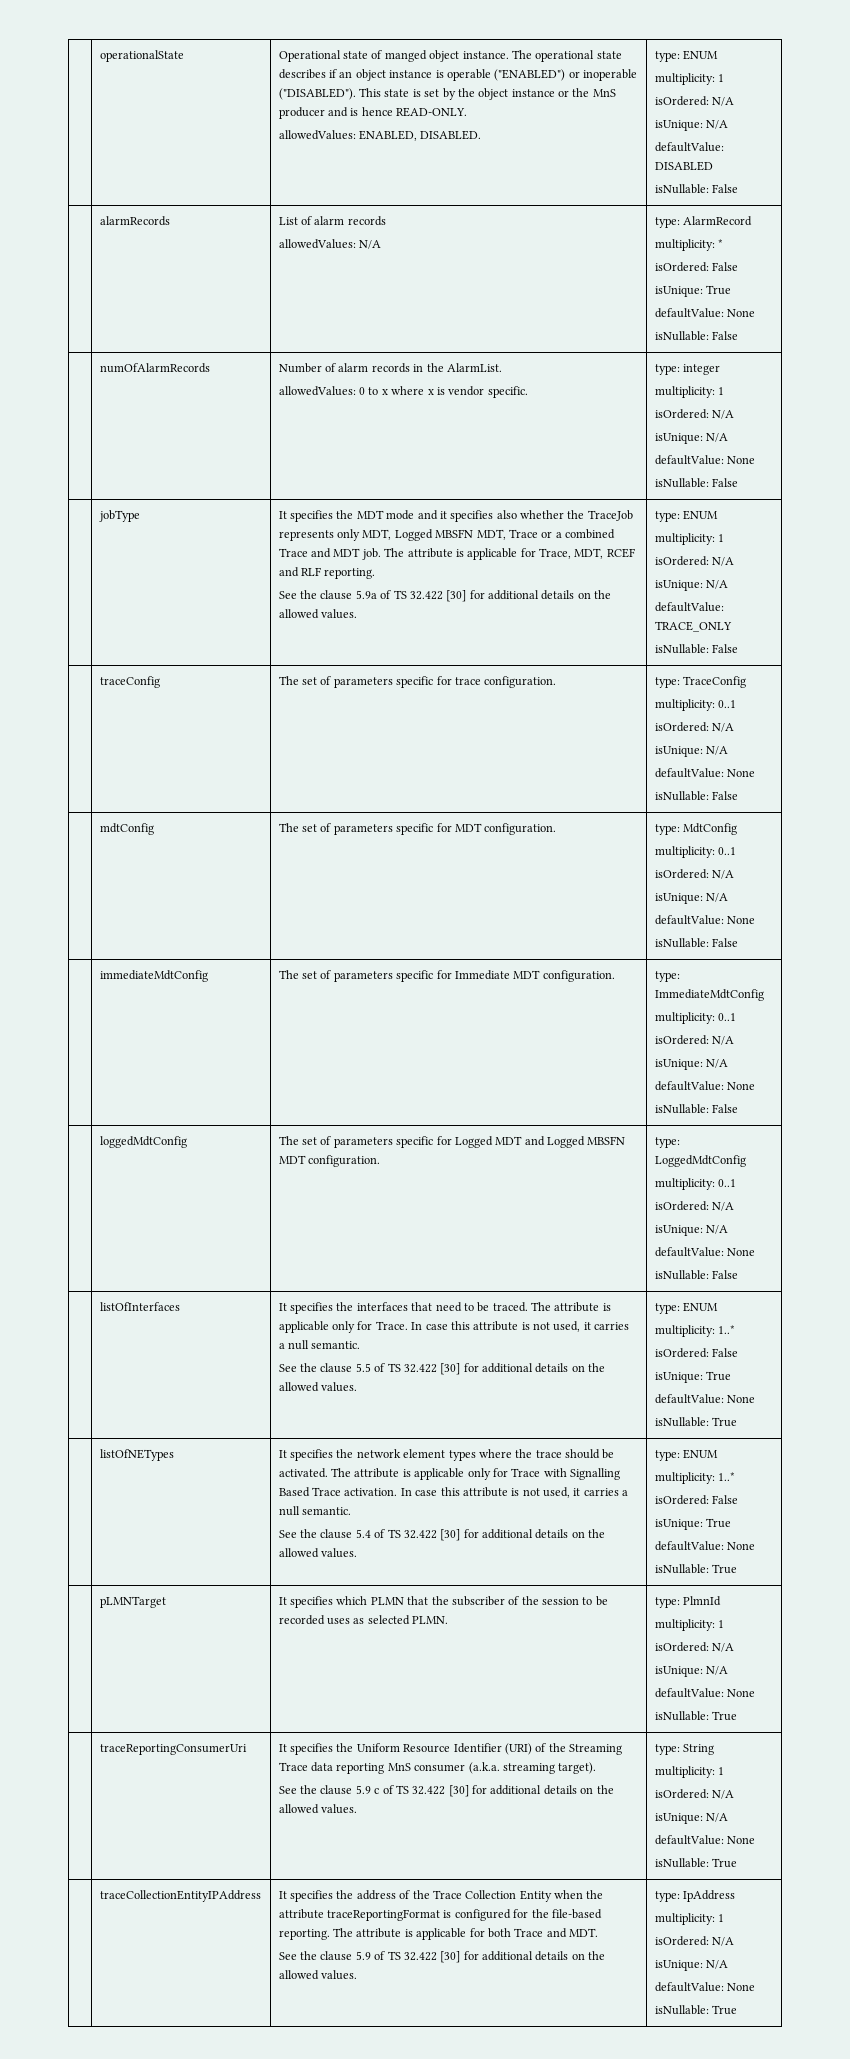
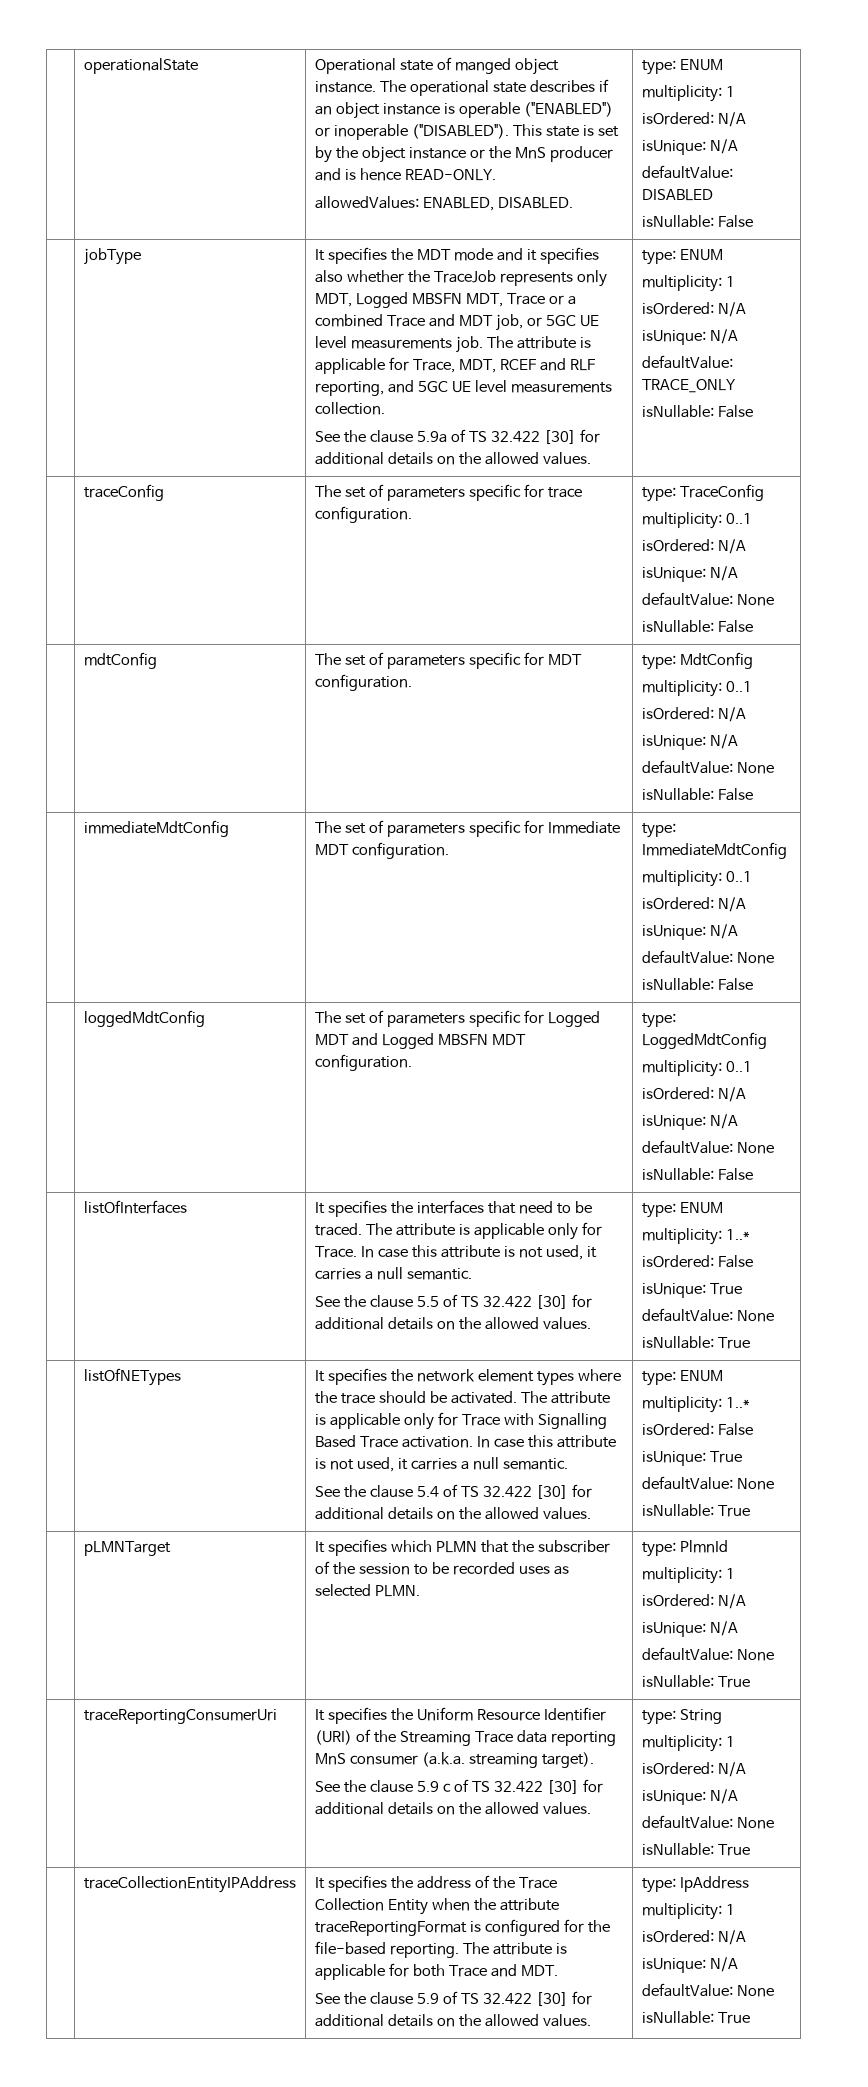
[99,216,170,226] [278,216,386,226] [278,239,382,249] [654,216,753,228] [654,239,724,251] [654,262,739,272] [654,285,732,297] [654,308,756,318] [654,331,739,341] [99,363,210,373] [278,363,502,373] [278,386,528,398] [654,364,721,375] [654,386,725,398] [654,409,735,419] [654,433,729,444] [654,455,756,465] [654,478,739,488] // | alarmRecords | List of alarm records // allowedValues: N/A | type: AlarmRecord // multiplicity: * // isOrdered: False // isUnique: True // defaultValue: None // isNullable: False // | numOfAlarmRecords | Number of alarm records in the AlarmList. // allowedValues: 0 to x where x is vendor specific. | type: integer // multiplicity: 1 // isOrdered: N/A // isUnique: N/A // defaultValue: None // isNullable: False -> (753, 221) none
(361, 552) none -> [496,314,600,331] [314,336,452,349] job, or 5GC UE level measurements
[324,568,376,579] reporting. -> [314,380,613,396] [314,402,385,415] reporting, and 5GC UE level measurements collection.

